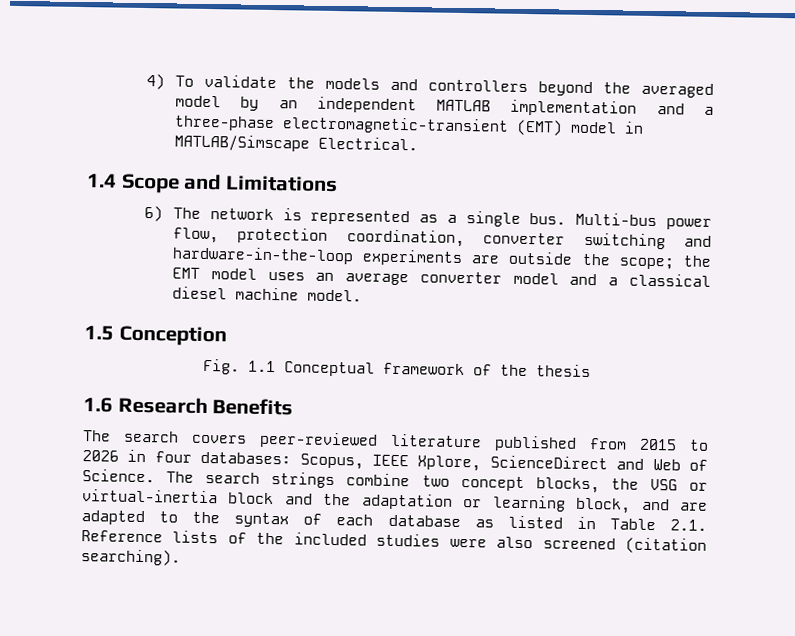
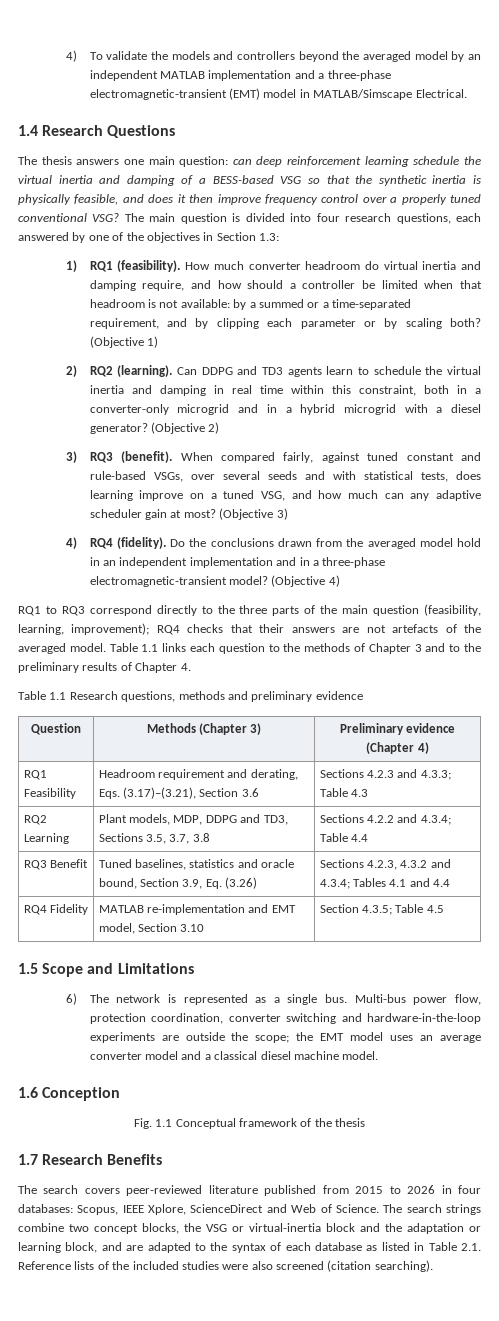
(117, 180) none -> [42,125,176,138] [18,156,481,167] [18,175,482,186] [18,194,482,205] [18,213,481,224] [18,232,279,243] [65,260,482,272] [89,280,483,291] [89,299,412,310] [89,318,481,329] [89,336,159,348] [65,365,481,377] [89,385,481,396] [89,404,482,415] [89,422,220,434] [65,451,482,463] [89,471,481,482] [89,490,481,501] [89,508,288,520] [65,537,482,549] [89,557,386,568] [89,575,340,587] [18,604,481,616] [18,623,481,635] [18,643,482,654] [18,662,191,673] [18,691,363,702] [31,723,81,735] [146,723,262,735] [339,723,456,735] [366,742,429,754] [23,770,47,780] [23,788,76,799] [98,769,298,780] [98,787,259,799] [319,769,451,780] [319,788,369,797] [23,815,47,825] [23,833,69,844] [98,814,288,825] [98,833,210,844] [319,814,451,825] [319,833,369,842] [23,859,89,870] [98,859,295,870] [98,877,258,889] [319,859,451,870] [319,878,451,889] [23,904,89,915] [98,904,296,915] [98,923,205,934] [319,904,444,915] [18,963,38,974] Research Questions // The thesis answers one main question: can deep reinforcement learning schedule the virtual inertia and damping of a BESS-based VSG so that the synthetic inertia is physically feasible, and does it then improve frequency control over a properly tuned conventional VSG? The main question is divided into four research questions, each answered by one of the objectives in Section 1.3: // 1) RQ1 (feasibility). How much converter headroom do virtual inertia and damping require, and how should a controller be limited when that headroom is not available: by a summed or a time-separated requirement, and by clipping each parameter or by scaling both? (Objective 1) // 2) RQ2 (learning). Can DDPG and TD3 agents learn to schedule the virtual inertia and damping in real time within this constraint, both in a converter-only microgrid and in a hybrid microgrid with a diesel generator? (Objective 2) // 3) RQ3 (benefit). When compared fairly, against tuned constant and rule-based VSGs, over several seeds and with statistical tests, does learning improve on a tuned VSG, and how much can any adaptive scheduler gain at most? (Objective 3) // 4) RQ4 (fidelity). Do the conclusions drawn from the averaged model hold in an independent implementation and in a three-phase electromagnetic-transient model? (Objective 4) // RQ1 to RQ3 correspond directly to the three parts of the main question (feasibility, learning, improvement); RQ4 checks that their answers are not artefacts of the averaged model. Table 1.1 links each question to the methods of Chapter 3 and to the preliminary results of Chapter 4. // Table 1.1 Research questions, methods and preliminary evidence // Question | Methods (Chapter 3) | Preliminary evidence (Chapter 4) // RQ1 Feasibility | Headroom requirement and derating, Eqs. (3.17)–(3.21), Section 3.6 | Sections 4.2.3 and 4.3.3; Table 4.3 // RQ2 Learning | Plant models, MDP, DDPG and TD3, Sections 3.5, 3.7, 3.8 | Sections 4.2.2 and 4.3.4; Table 4.4 // RQ3 Benefit | Tuned baselines, statistics and oracle bound, Section 3.9, Eq. (3.26) | Sections 4.2.3, 4.3.2 and 4.3.4; Tables 4.1 and 4.4 // RQ4 Fidelity | MATLAB re-implementation and EMT model, Section 3.10 | Section 4.3.5; Table 4.5 // 1.5
[84,325,114,341] 1.5 -> [18,1087,38,1098] 1.6
[83,397,113,413] 1.6 -> [18,1154,38,1165] 1.7

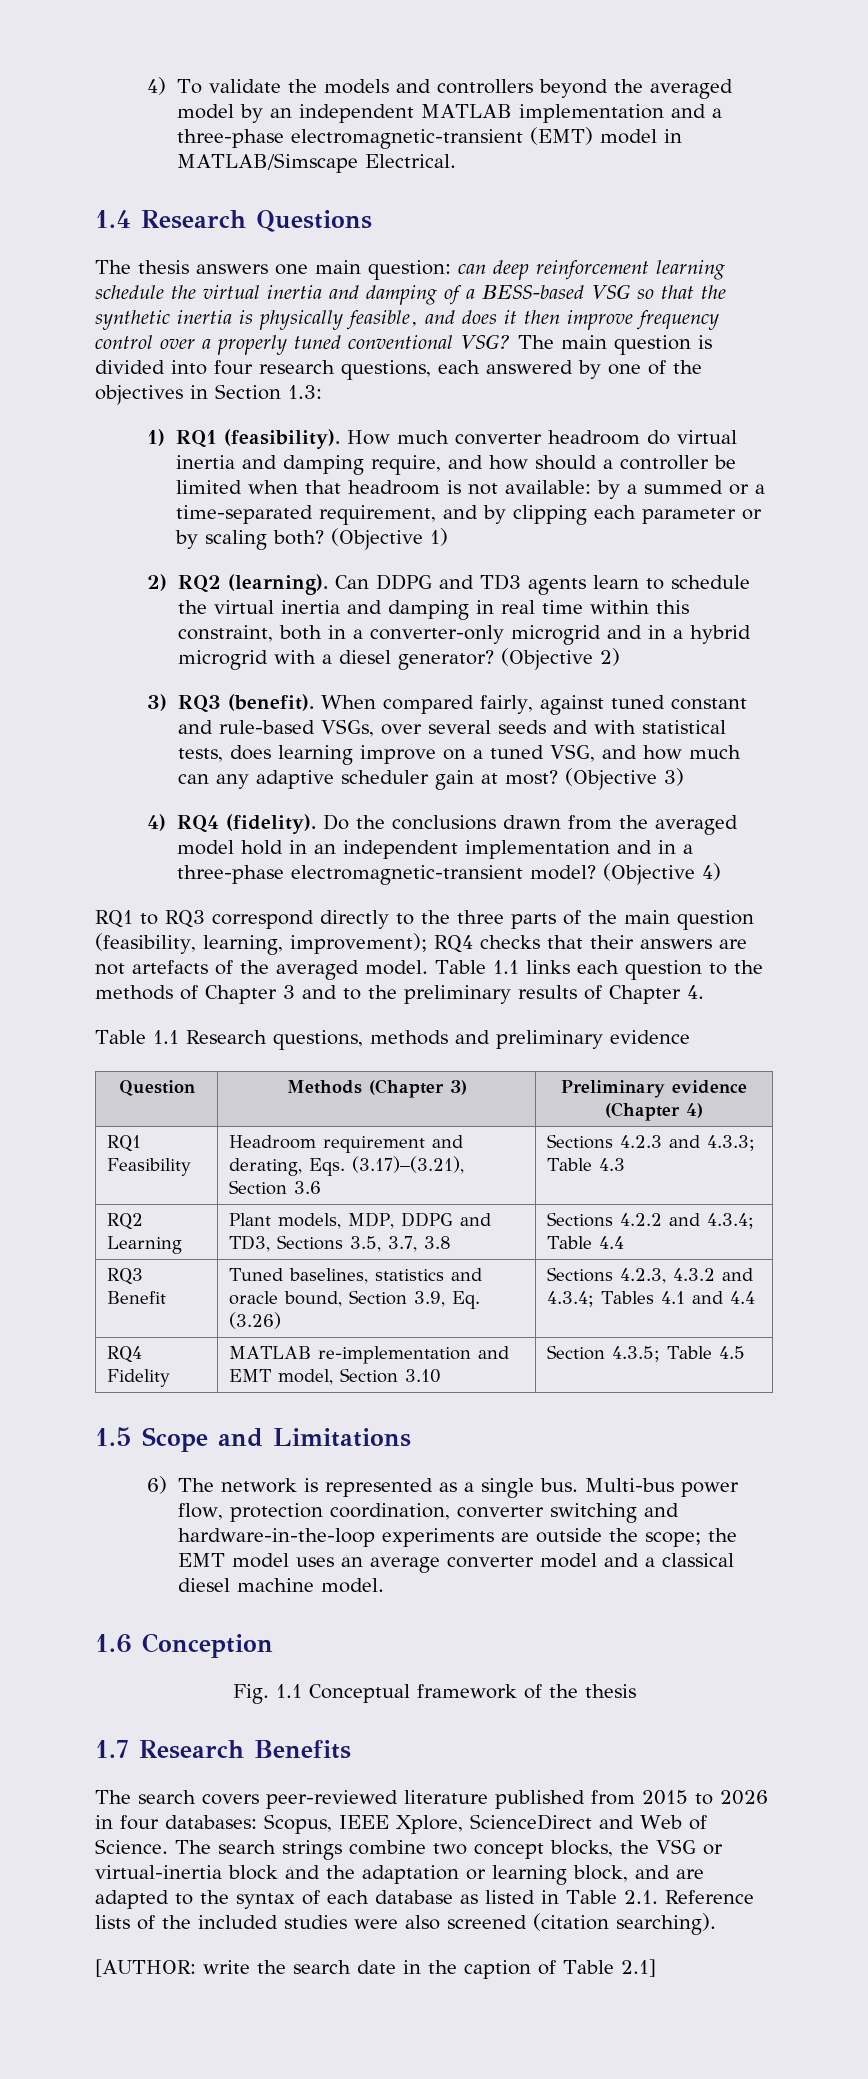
(433, 1266) none -> [95,1959,656,1979] // [AUTHOR: write the search date in the caption of Table 2.1]

